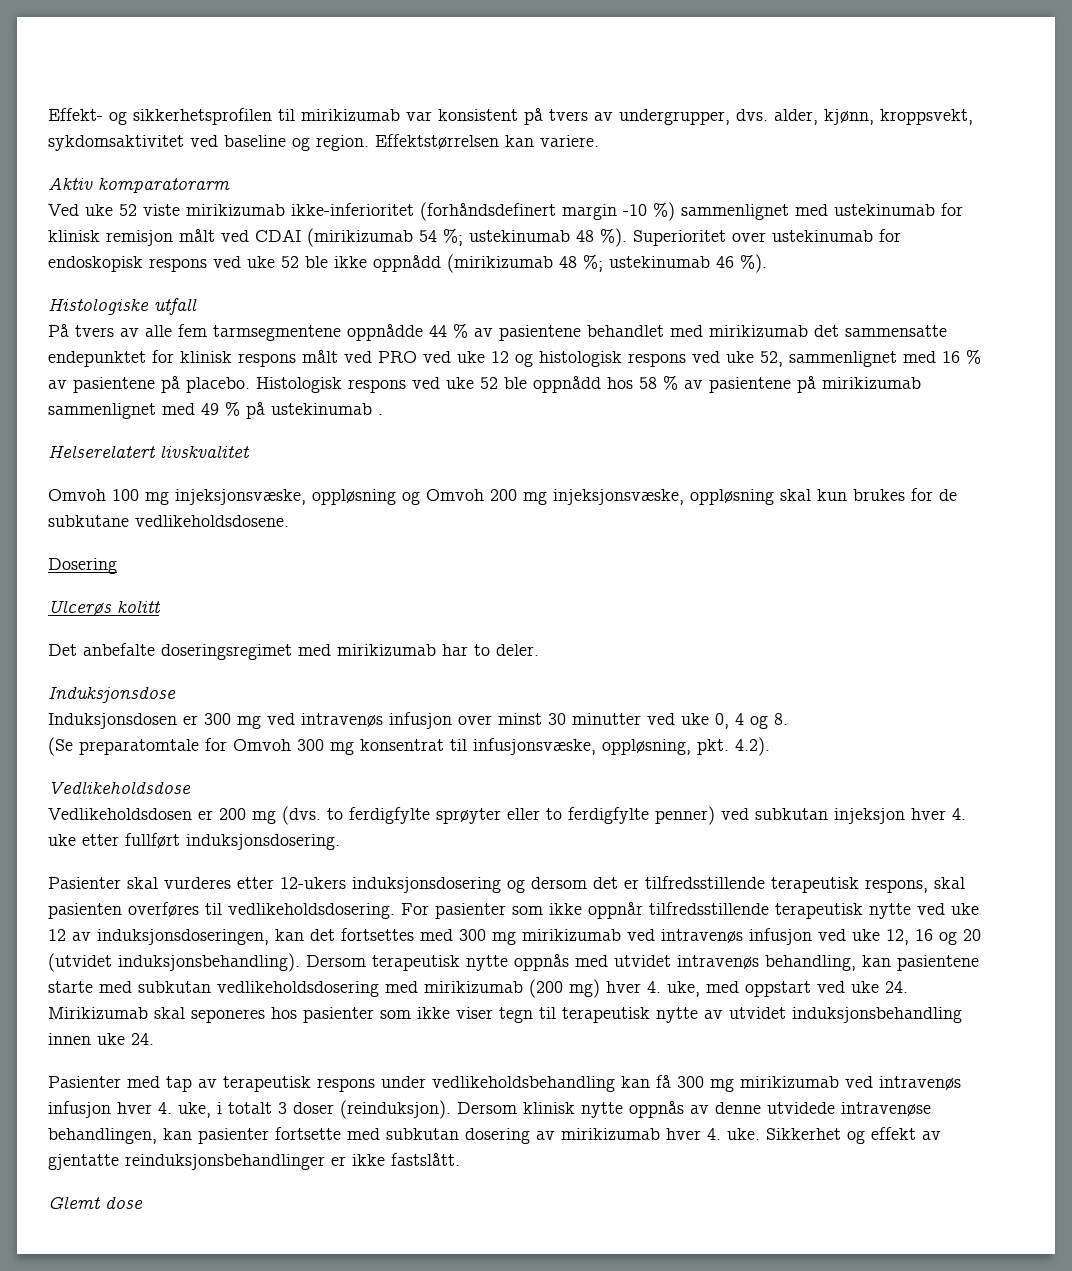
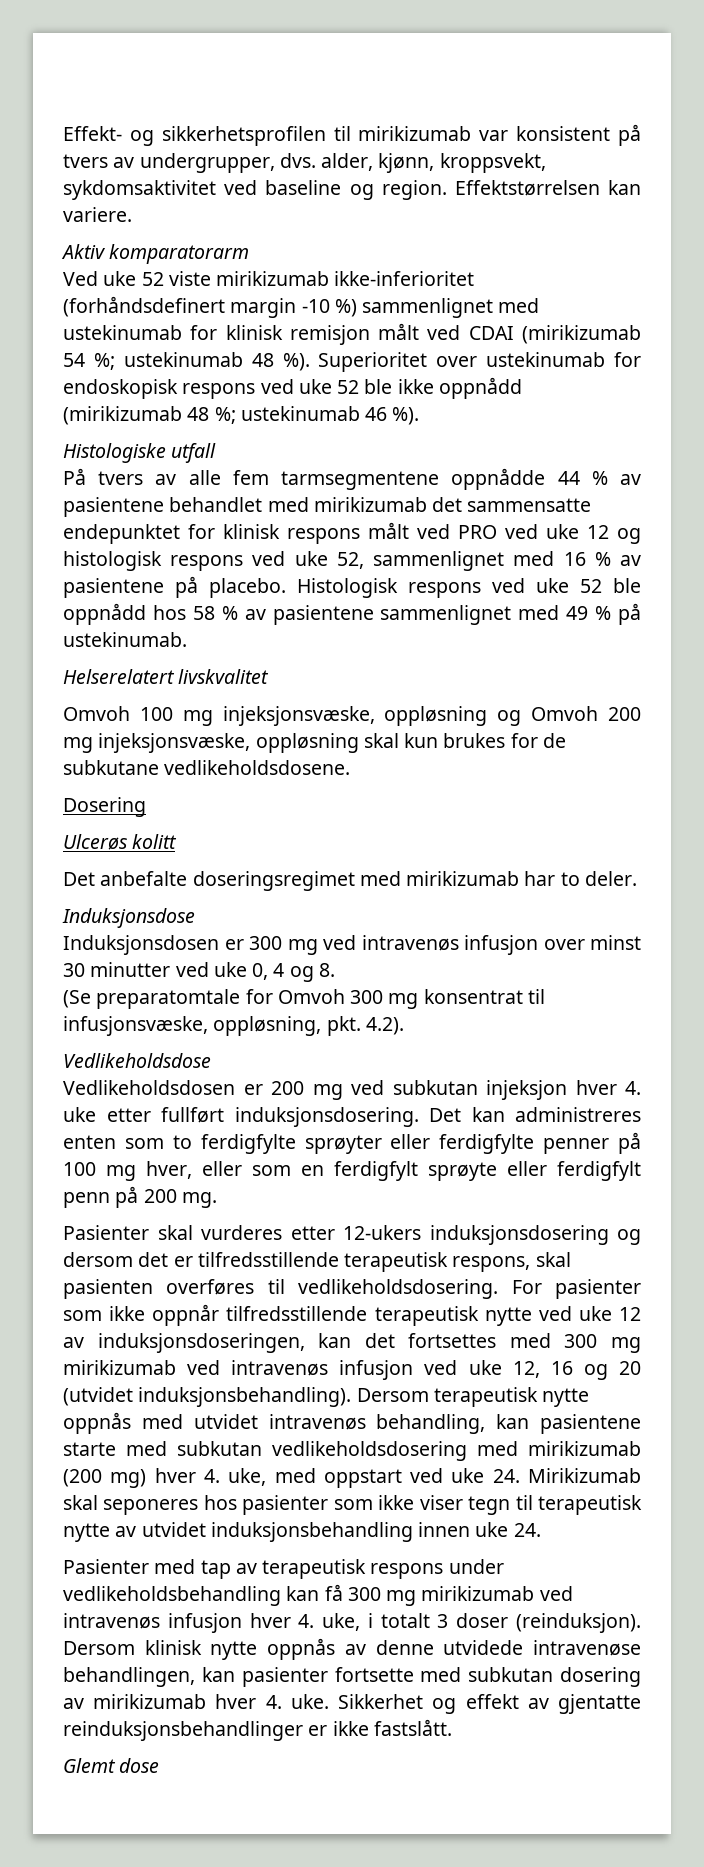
[797,376,921,393] på mirikizumab -> (374, 615) none
[271,403,383,415] ustekinumab . -> [63,632,187,647] ustekinumab.
[282,806,715,825] (dvs. to ferdigfylte sprøyter eller to ferdigfylte penner) -> (343, 1092) none
(340, 842) none -> [429,1107,641,1122] [63,1132,641,1154] [63,1161,641,1181] [63,1186,217,1208] Det kan administreres enten som to ferdigfylte sprøyter eller ferdigfylte penner på 100 mg hver, eller som en ferdigfylt sprøyte eller ferdigfylt penn på 200 mg.

